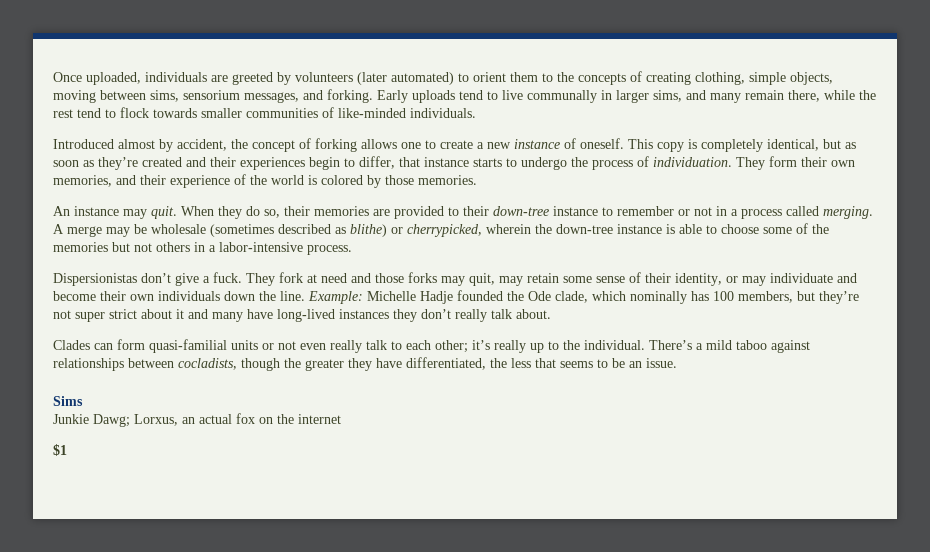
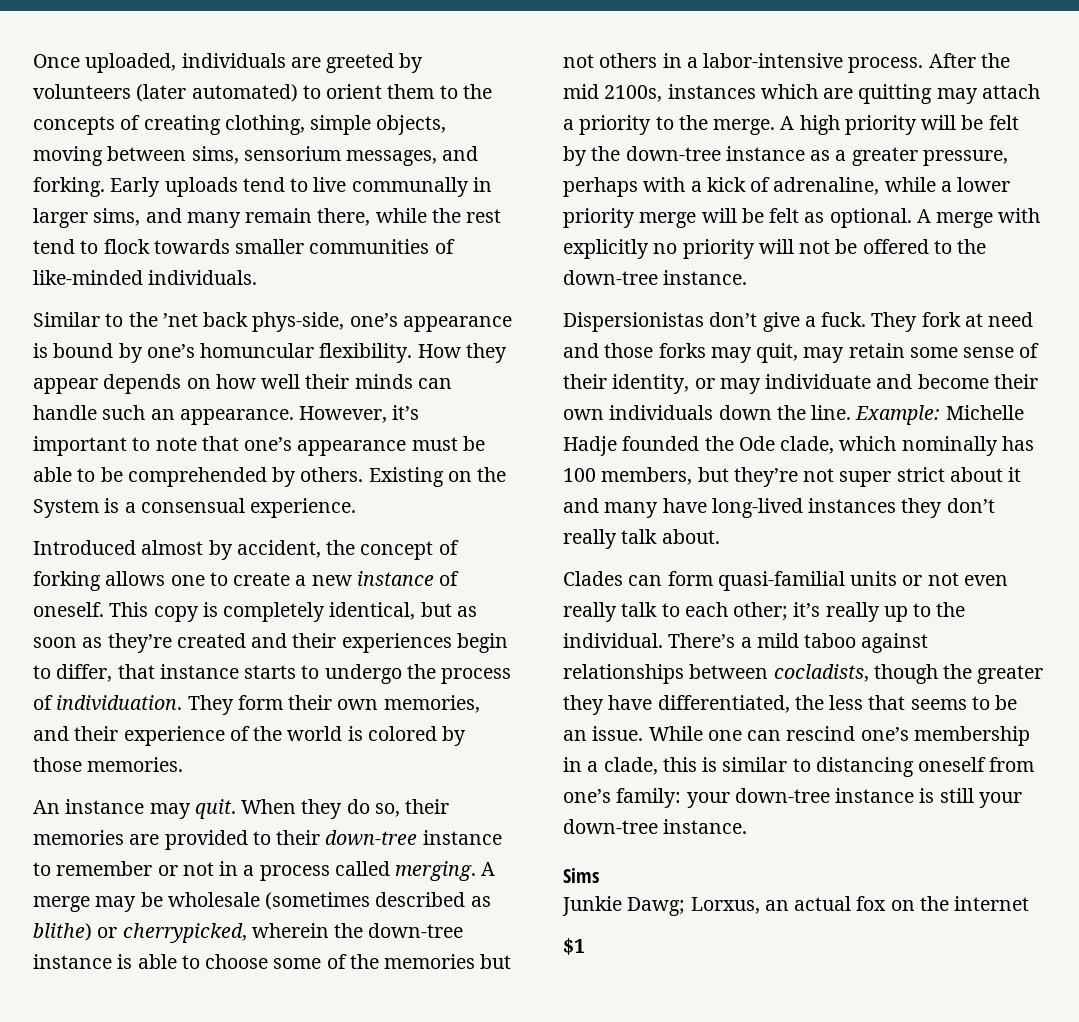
(476, 113) none -> [33,312,512,332] [33,343,507,363] [33,374,452,394] [33,405,420,425] [33,436,485,456] [33,467,507,487] [33,498,357,518] // Similar to the ’net back phys-side, one’s appearance is bound by one’s homuncular flexibility. How they appear depends on how well their minds can handle such an appearance. However, it’s important to note that one’s appearance must be able to be comprehended by others. Existing on the System is a consensual experience.
(352, 250) none -> [928,53,1010,68] [563,84,1040,104] [563,115,1019,135] [563,146,1008,166] [563,177,1011,197] [563,208,1041,228] [563,239,987,259] [563,270,748,285] After the mid 2100s, instances which are quitting may attach a priority to the merge. A high priority will be felt by the down-tree instance as a greater pressure, perhaps with a kick of adrenaline, while a lower priority merge will be felt as optional. A merge with explicitly no priority will not be offered to the down-tree instance.
(677, 363) none -> [648,726,1030,746] [563,757,1035,777] [563,788,1022,808] [563,819,748,834] While one can rescind one’s membership in a clade, this is similar to distancing oneself from one’s family: your down-tree instance is still your down-tree instance.

